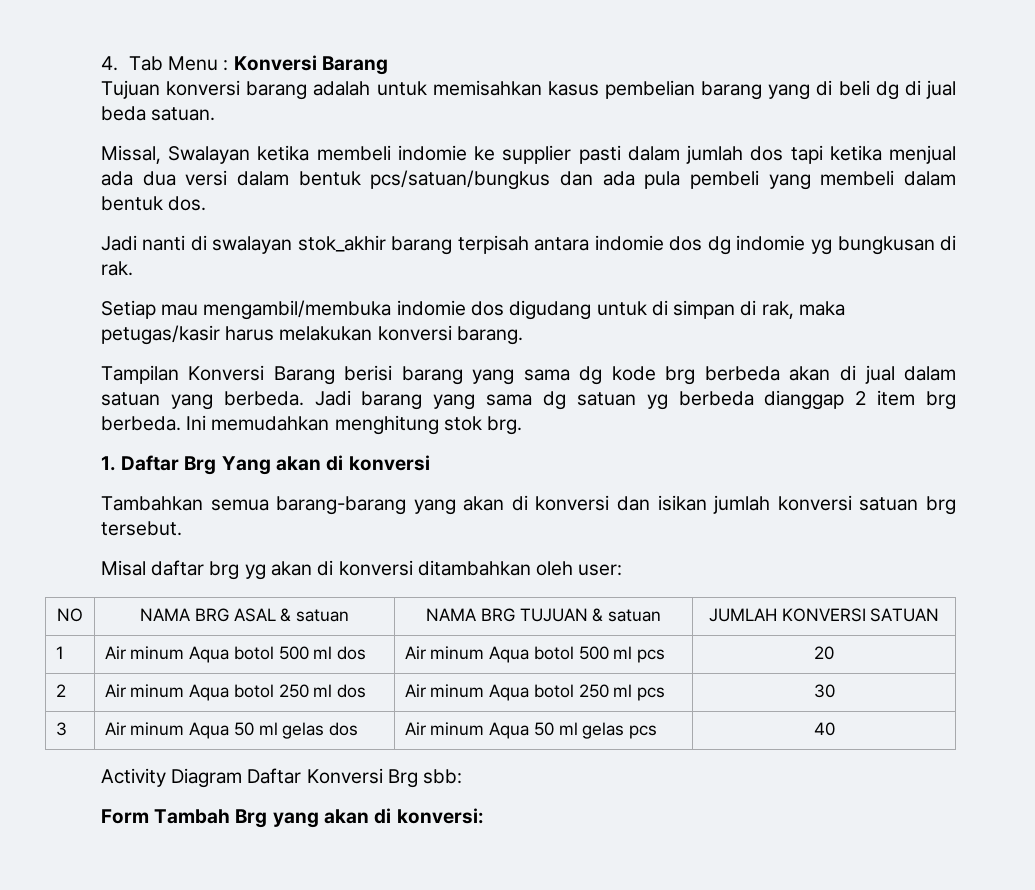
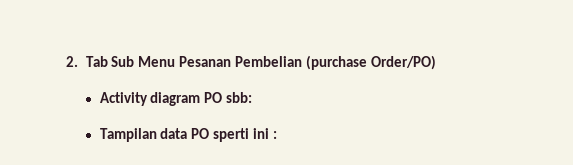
[100,55,388,75] [100,80,956,100] [100,106,216,121] [100,145,957,164] [100,170,957,190] [100,196,207,211] [100,235,957,255] [100,261,133,276] [100,300,845,320] [100,325,523,345] [100,365,957,385] [100,390,956,410] [100,415,523,435] [100,455,430,475] [100,495,957,515] [100,521,182,536] [100,560,623,580] [57,608,83,622] [140,608,349,622] [426,608,661,622] [708,608,940,622] [55,646,64,659] [104,646,367,663] [404,646,666,663] [814,646,834,660] [55,684,66,697] [104,684,367,701] [404,684,666,701] [813,684,835,698] [55,722,67,736] [104,722,359,739] [404,722,658,739] [813,722,835,736] [100,768,463,788] [100,808,484,828] 4. Tab Menu : Konversi Barang // Tujuan konversi barang adalah untuk memisahkan kasus pembelian barang yang di beli dg di jual beda satuan. // Missal, Swalayan ketika membeli indomie ke supplier pasti dalam jumlah dos tapi ketika menjual ada dua versi dalam bentuk pcs/satuan/bungkus dan ada pula pembeli yang membeli dalam bentuk dos. // Jadi nanti di swalayan stok_akhir barang terpisah antara indomie dos dg indomie yg bungkusan di rak. // Setiap mau mengambil/membuka indomie dos digudang untuk di simpan di rak, maka petugas/kasir harus melakukan konversi barang. // Tampilan Konversi Barang berisi barang yang sama dg kode brg berbeda akan di jual dalam satuan yang berbeda. Jadi barang yang sama dg satuan yg berbeda dianggap 2 item brg berbeda. Ini memudahkan menghitung stok brg. // 1. Daftar Brg Yang akan di konversi // Tambahkan semua barang-barang yang akan di konversi dan isikan jumlah konversi satuan brg tersebut. // Misal daftar brg yg akan di konversi ditambahkan oleh user: // NO | NAMA BRG ASAL & satuan | NAMA BRG TUJUAN & satuan | JUMLAH KONVERSI SATUAN // 1 | Air minum Aqua botol 500 ml dos | Air minum Aqua botol 500 ml pcs | 20 // 2 | Air minum Aqua botol 250 ml dos | Air minum Aqua botol 250 ml pcs | 30 // 3 | Air minum Aqua 50 ml gelas dos | Air minum Aqua 50 ml gelas pcs | 40 // Activity Diagram Daftar Konversi Brg sbb: // Form Tambah Brg yang akan di konversi: -> [66,55,437,70] [99,92,253,106] [99,128,278,142] 2. Tab Sub Menu Pesanan Pembelian (purchase Order/PO) // Activity diagram PO sbb: // Tampilan data PO sperti ini :

